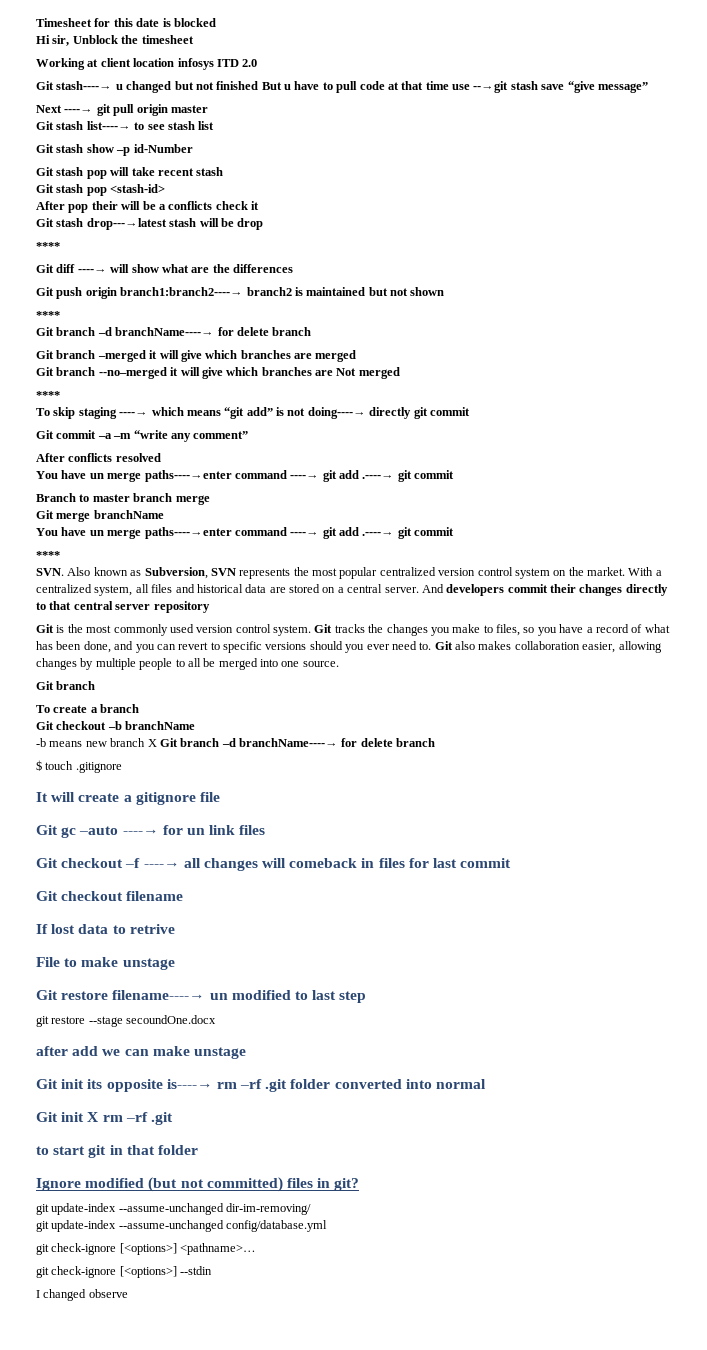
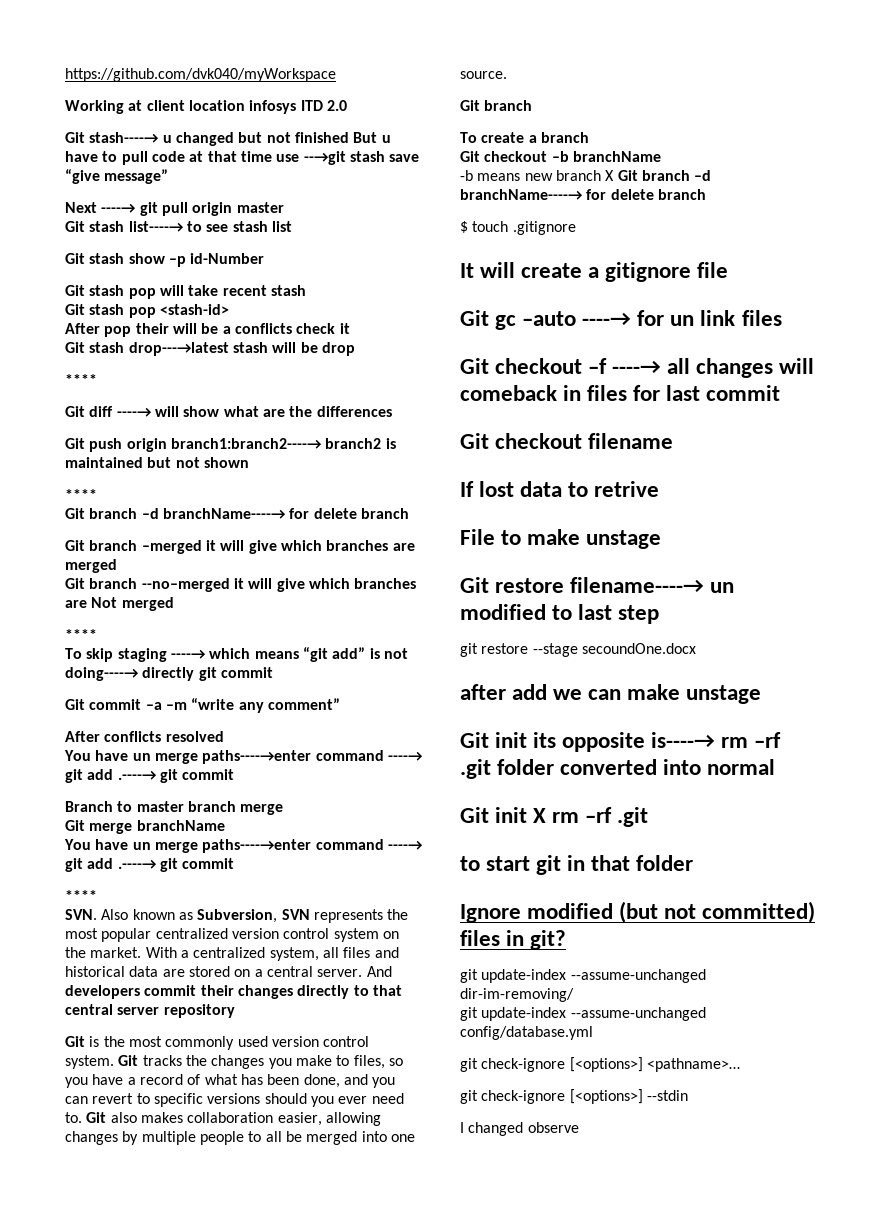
[36,18,216,27] [36,35,194,46] Timesheet for this date is blocked // Hi sir, Unblock the timesheet -> [65,68,336,82] https://github.com/dvk040/myWorkspace

